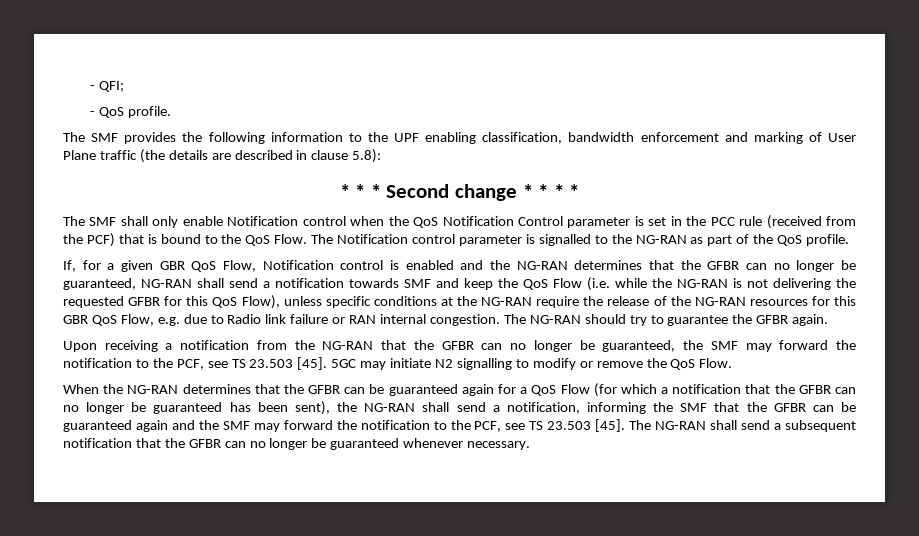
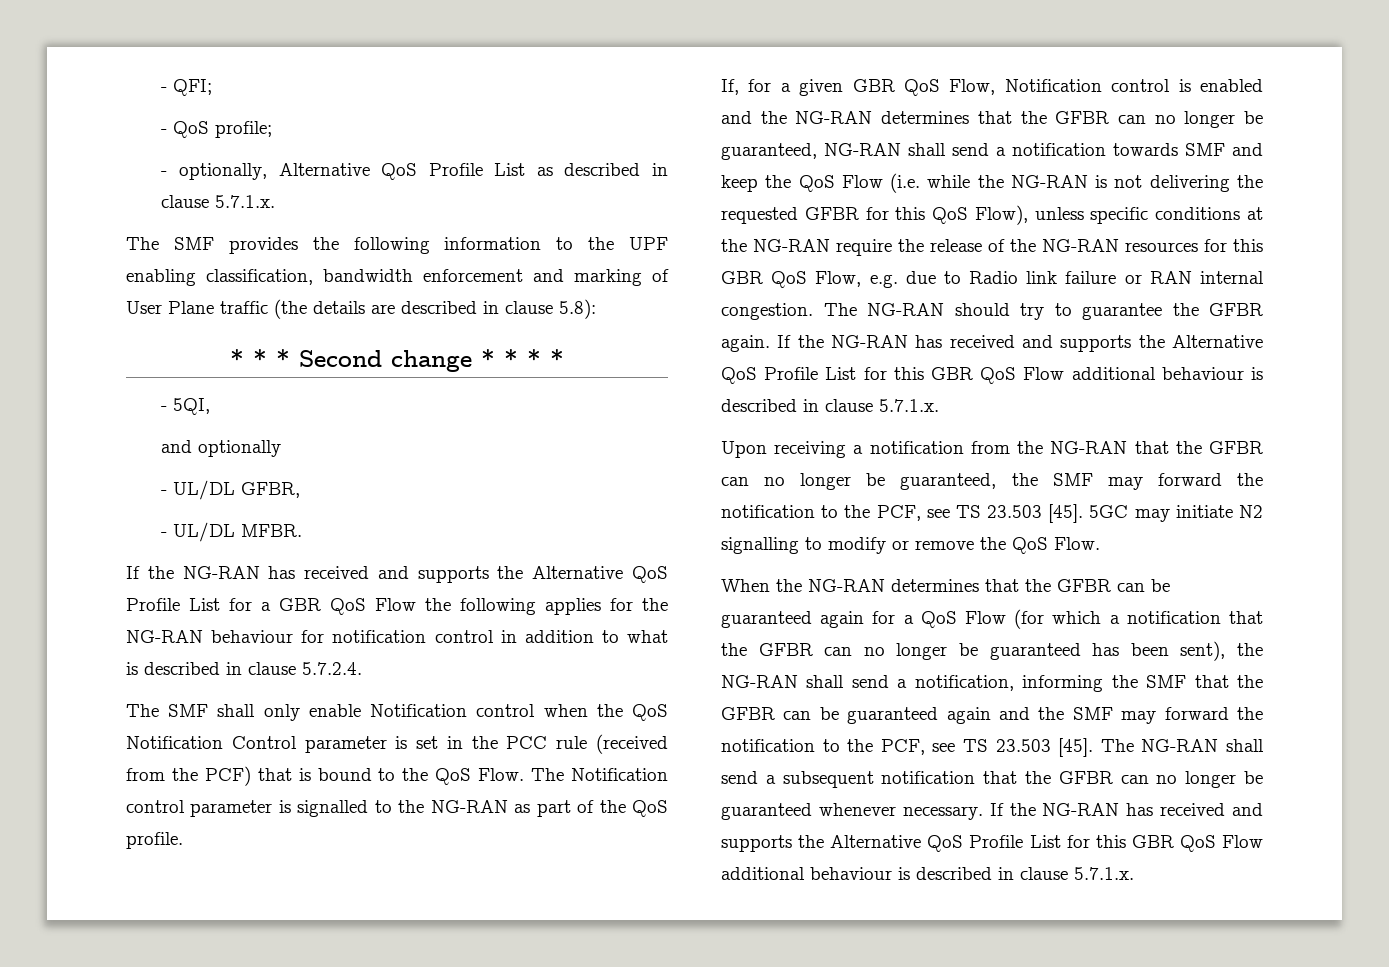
[128,106,172,118] profile. -> [215,121,273,138] [161,163,668,180] [161,195,276,208] profile; // - optionally, Alternative QoS Profile List as described in clause 5.7.1.x.
(580, 191) none -> [161,398,211,415] [161,440,282,457] [161,480,301,500] [161,522,303,542] [126,566,668,583] [126,598,668,615] [126,630,668,643] [126,662,362,675] // - 5QI, // and optionally // - UL/DL GFBR, // - UL/DL MFBR. // If the NG-RAN has received and supports the Alternative QoS Profile List for a GBR QoS Flow the following applies for the NG-RAN behaviour for notification control in addition to what is described in clause 5.7.2.4.
(829, 320) none -> [777,335,1263,352] [721,367,1263,384] [721,399,939,412] If the NG-RAN has received and supports the Alternative QoS Profile List for this GBR QoS Flow additional behaviour is described in clause 5.7.1.x.
(531, 445) none -> [989,803,1263,816] [721,835,1263,852] [721,867,1134,880] If the NG-RAN has received and supports the Alternative QoS Profile List for this GBR QoS Flow additional behaviour is described in clause 5.7.1.x.

